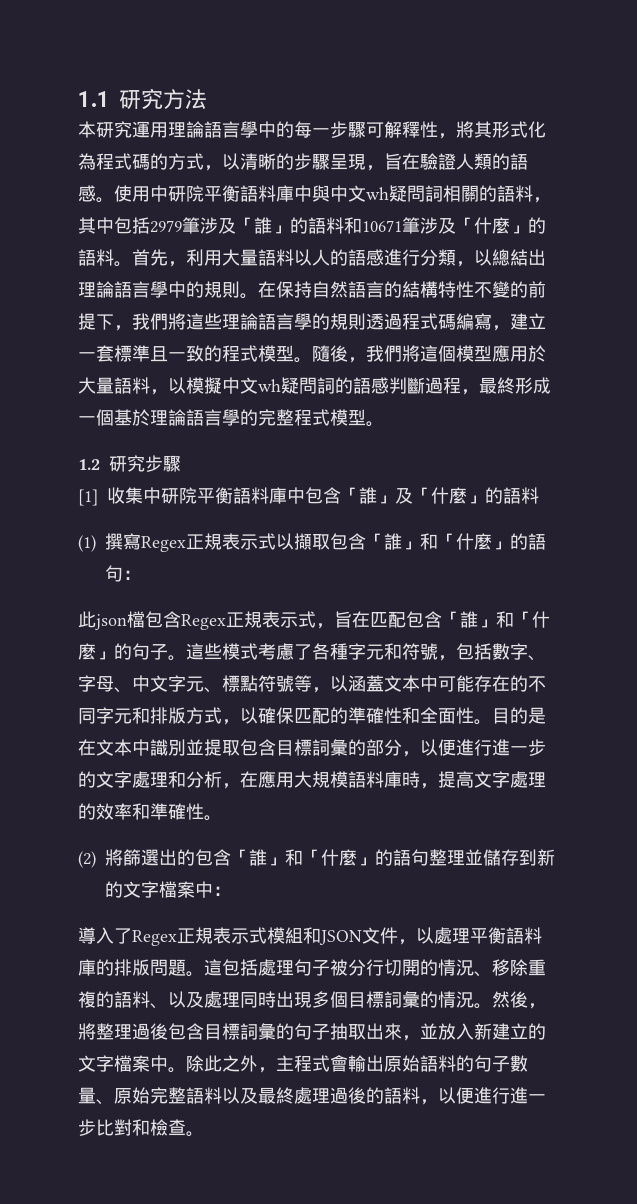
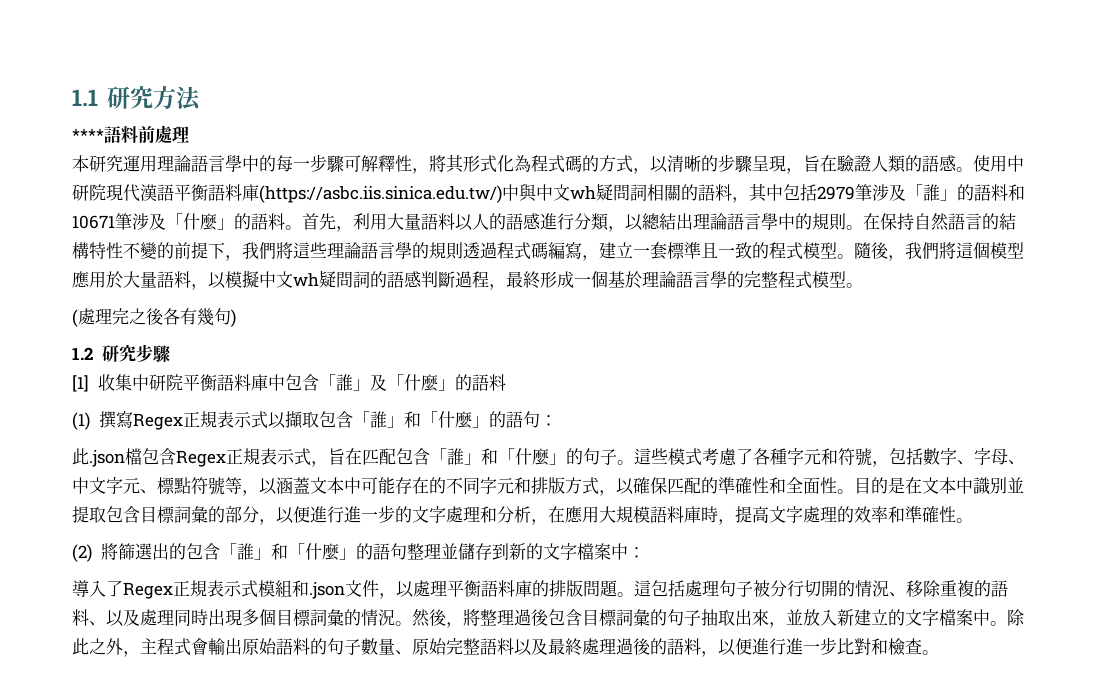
(207, 99) none -> [72,125,189,143] // ****語料前處理
[204,185,294,202] 平衡語料庫 -> [106,184,502,203] 現代漢語平衡語料庫(https://asbc.iis.sinica.edu.tw/)
(384, 424) none -> [72,308,236,327] // (處理完之後各有幾句)
[95,614,127,630] json -> [89,450,125,467] .json
[319,930,362,945] JSON -> [309,582,345,599] .json

